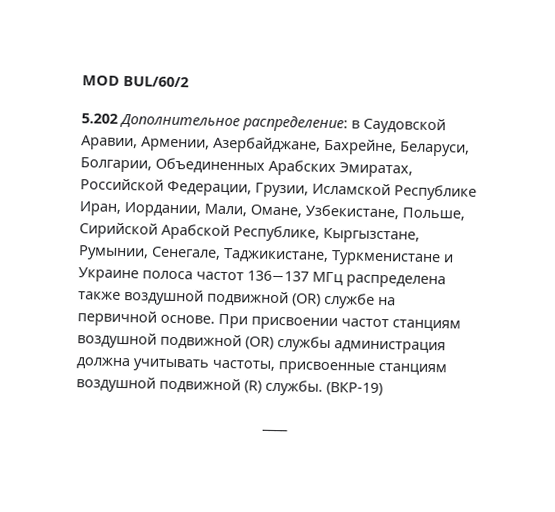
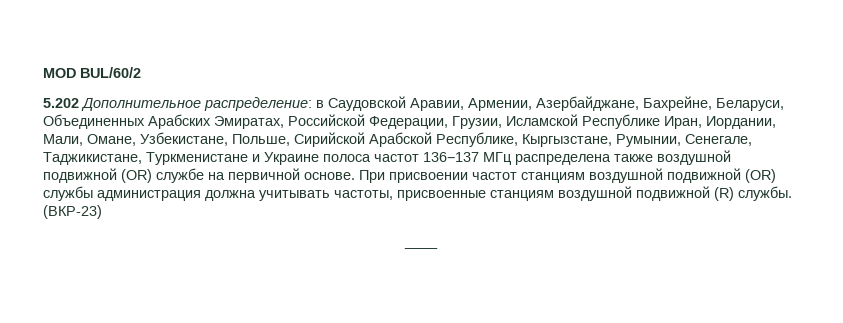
[80,157,152,173] Болгарии, -> (784, 104) none
[326,381,383,397] (ВКР-19) -> [43,205,102,219] (ВКР-23)

